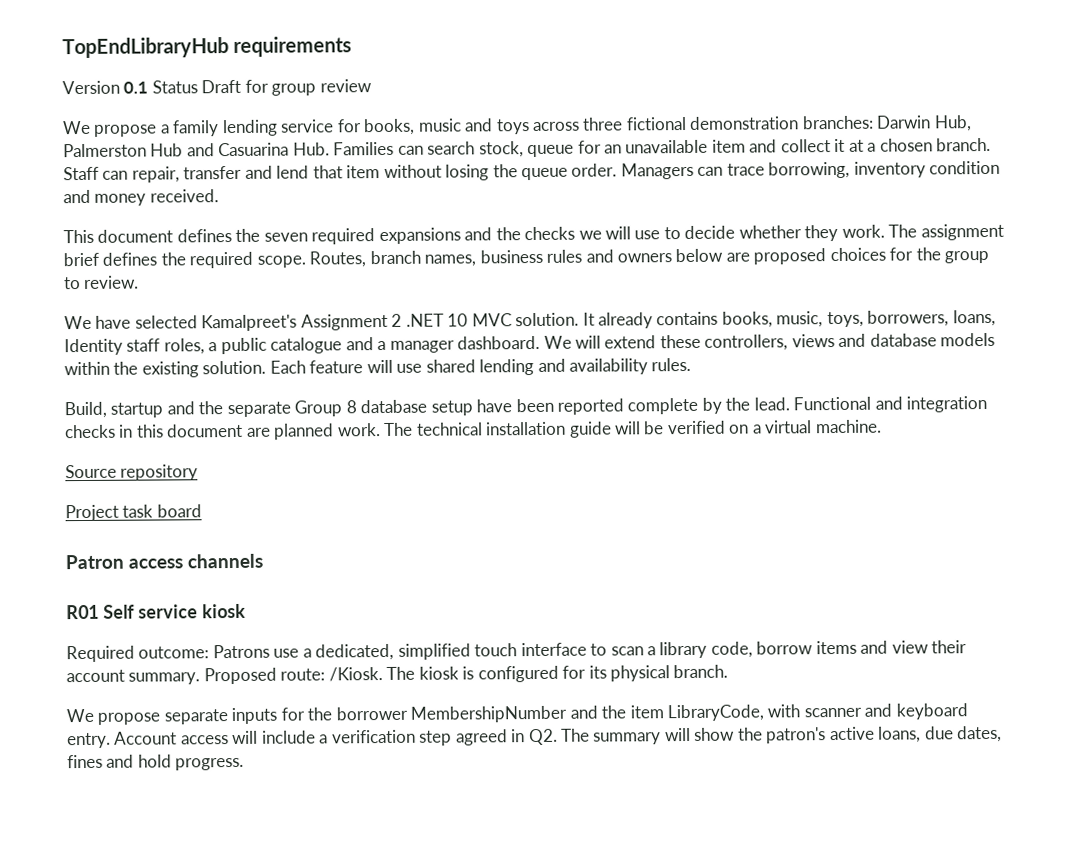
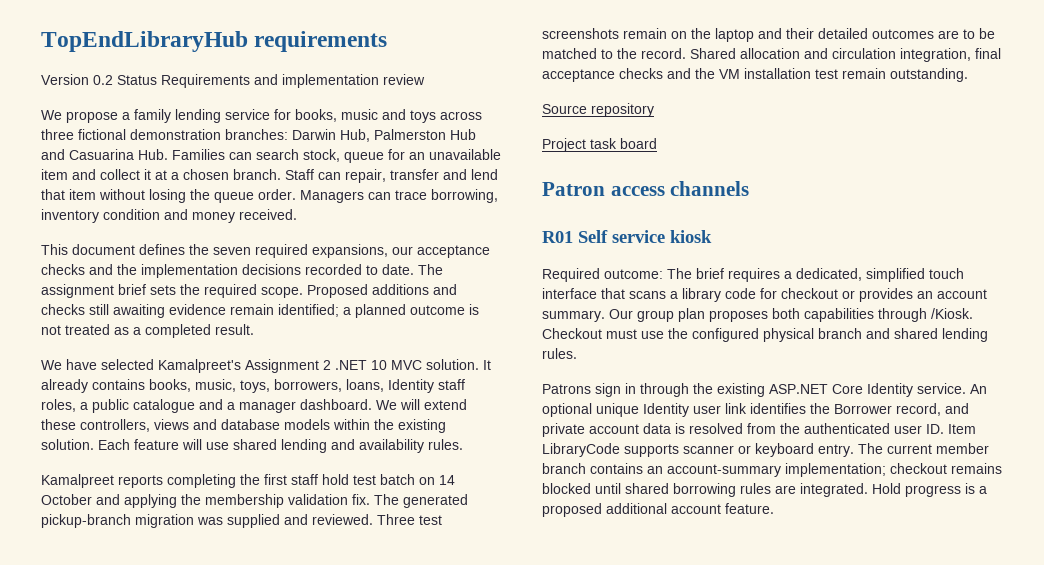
[123,79,317,96] 0.1 Status Draft for group -> [93,74,379,88] 0.2 Status Requirements and implementation
[378,224,885,245] expansions and the checks we will use to decide whether they work. -> [312,244,490,258] [41,264,414,278] expansions, our acceptance checks and the implementation decisions recorded to date.
[102,252,158,266] defines -> [150,285,176,295] sets
[309,247,990,268] [64,275,140,290] Routes, branch names, business rules and owners below are proposed choices for the group to review. -> [307,284,457,298] [41,304,479,318] [41,324,254,338] Proposed additions and checks still awaiting evidence remain identified; a planned outcome is not treated as a completed result.
[64,395,988,419] [64,419,882,440] Build, startup and the separate Group 8 database setup have been reported complete by the lead. Functional and integration checks in this document are planned work. The technical installation guide will be verified on a virtual machine. -> [41,474,455,488] [41,494,468,508] [41,514,442,528] [542,28,995,42] [542,48,1001,62] [542,68,968,82] Kamalpreet reports completing the first staff hold test batch on 14 October and applying the membership validation fix. The generated pickup-branch migration was supplied and reviewed. Three test screenshots remain on the laptop and their detailed outcomes are to be matched to the record. Shared allocation and circulation integration, final acceptance checks and the VM installation test remain outstanding.
[212,644,300,659] Patrons use -> [667,268,780,282] The brief requires
[590,640,968,659] [66,664,729,685] [66,703,968,725] [67,725,1003,749] [67,754,245,771] to scan a library code, borrow items and view their account summary. Proposed route: /Kiosk. The kiosk is configured for its physical branch. // We propose separate inputs for the borrower MembershipNumber and the item LibraryCode, with scanner and keyboard entry. Account access will include a verification step agreed in Q2. The summary will show the patron's active loans, due dates, fines and hold progress. -> [601,288,987,302] [542,308,973,322] [542,328,988,342] [542,348,577,359] [542,383,987,397] [542,403,969,417] [542,423,976,437] [542,443,989,457] [542,463,1002,477] [542,483,987,497] [542,503,774,517] that scans a library code for checkout or provides an account summary. Our group plan proposes both capabilities through /Kiosk. Checkout must use the configured physical branch and shared lending rules. // Patrons sign in through the existing ASP.NET Core Identity service. An optional unique Identity user link identifies the Borrower record, and private account data is resolved from the authenticated user ID. Item LibraryCode supports scanner or keyboard entry. The current member branch contains an account-summary implementation; checkout remains blocked until shared borrowing rules are integrated. Hold progress is a proposed additional account feature.

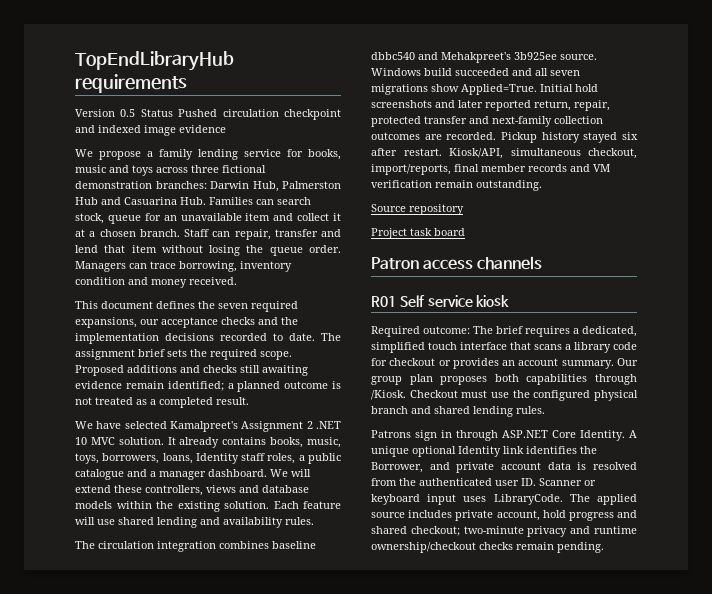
[93,74,425,88] 0.2 Status Requirements and implementation review -> [120,109,341,120] [75,125,226,136] 0.5 Status Pushed circulation checkpoint and indexed image evidence
[41,474,455,488] [41,494,468,508] [41,514,442,528] [542,28,995,42] [542,48,1001,62] [542,68,838,82] Kamalpreet reports completing the first staff hold test batch on 14 October and applying the membership validation fix. The generated pickup-branch migration was supplied and reviewed. Three test screenshots remain on the laptop and their detailed outcomes are to be matched to the record. Shared allocation and circulation integration, final acceptance checks and the VM installation test -> [75,541,316,552] [371,52,597,63] [371,68,580,76] [371,84,598,95] [371,100,610,111] [371,116,603,127] [371,132,638,143] [371,148,637,159] [371,164,610,175] [371,180,432,188] The circulation integration combines baseline dbbc540 and Mehakpreet's 3b925ee source. Windows build succeeded and all seven migrations show Applied=True. Initial hold screenshots and later reported return, repair, protected transfer and next-family collection outcomes are recorded. Pickup history stayed six after restart. Kiosk/API, simultaneous checkout, import/reports, final member records and VM verification
[693,383,987,397] [542,403,721,417] the existing ASP.NET Core Identity service. An optional unique Identity user -> [502,430,637,441] [371,446,501,457] ASP.NET Core Identity. A unique optional Identity
[834,403,941,416] Borrower record, -> [371,462,423,473] Borrower,
[948,424,976,434] [542,443,989,457] [542,463,1002,477] [542,483,987,497] [542,503,774,517] Item LibraryCode supports scanner or keyboard entry. The current member branch contains an account-summary implementation; checkout remains blocked until shared borrowing rules are integrated. Hold progress is a proposed additional account feature. -> [539,478,596,486] [371,494,637,505] [371,510,637,521] [371,526,637,537] [371,542,604,553] Scanner or keyboard input uses LibraryCode. The applied source includes private account, hold progress and shared checkout; two-minute privacy and runtime ownership/checkout checks remain pending.

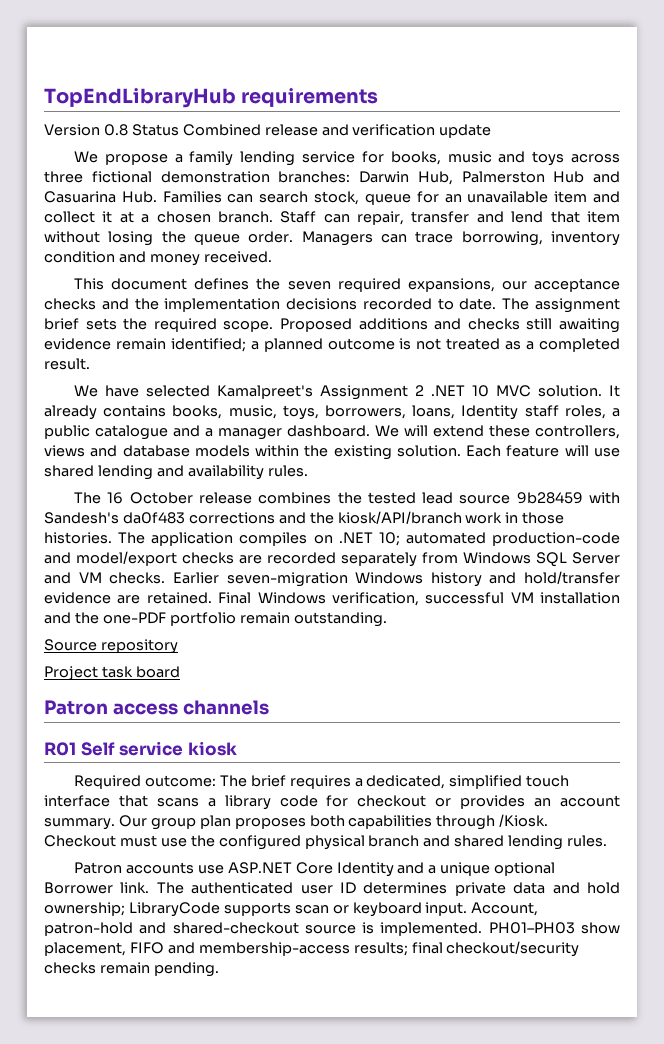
[120,109,341,120] [75,125,226,136] 0.5 Status Pushed circulation checkpoint and indexed image evidence -> [103,124,492,138] 0.8 Status Combined release and verification update
[98,541,316,552] [371,52,597,63] [371,68,580,76] [371,84,598,95] [371,100,610,111] [371,116,603,127] [371,132,638,143] [371,148,637,159] [371,164,610,175] [371,180,432,188] circulation integration combines baseline dbbc540 and Mehakpreet's 3b925ee source. Windows build succeeded and all seven migrations show Applied=True. Initial hold screenshots and later reported return, repair, protected transfer and next-family collection outcomes are recorded. Pickup history stayed six after restart. Kiosk/API, simultaneous checkout, import/reports, final member records and VM verification -> [107,492,621,504] [44,511,565,524] [44,532,620,546] [44,551,620,567] [44,571,620,587] [44,592,620,606] [44,612,236,626] 16 October release combines the tested lead source 9b28459 with Sandesh's da0f483 corrections and the kiosk/API/branch work in those histories. The application compiles on .NET 10; automated production-code and model/export checks are recorded separately from Windows SQL Server and VM checks. Earlier seven-migration Windows history and hold/transfer evidence are retained. Final Windows verification, successful VM installation and the one-PDF portfolio
[371,430,637,441] [371,446,597,457] [371,462,637,473] [371,478,596,486] [371,494,637,505] [371,510,637,521] [371,526,637,537] [371,542,476,553] Patrons sign in through ASP.NET Core Identity. A unique optional Identity link identifies the Borrower, and private account data is resolved from the authenticated user ID. Scanner or keyboard input uses LibraryCode. The applied source includes private account, hold progress and shared checkout; two-minute privacy and runtime ownership/checkout -> [73,862,556,877] [44,882,620,896] [44,902,539,917] [44,922,621,936] [44,941,580,957] Patron accounts use ASP.NET Core Identity and a unique optional Borrower link. The authenticated user ID determines private data and hold ownership; LibraryCode supports scan or keyboard input. Account, patron-hold and shared-checkout source is implemented. PH01–PH03 show placement, FIFO and membership-access results; final checkout/security

